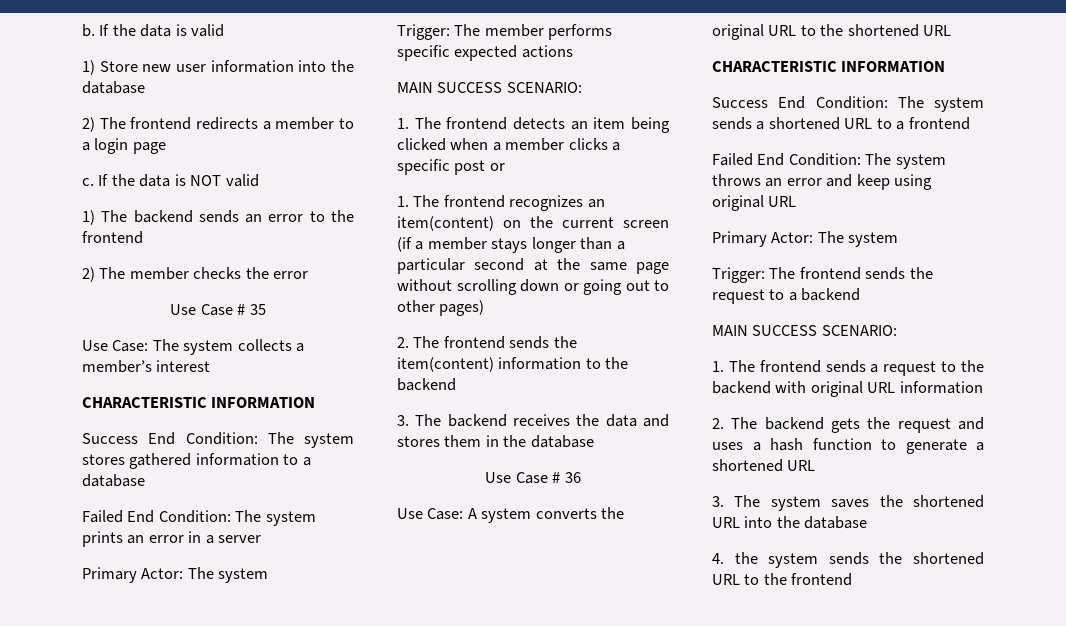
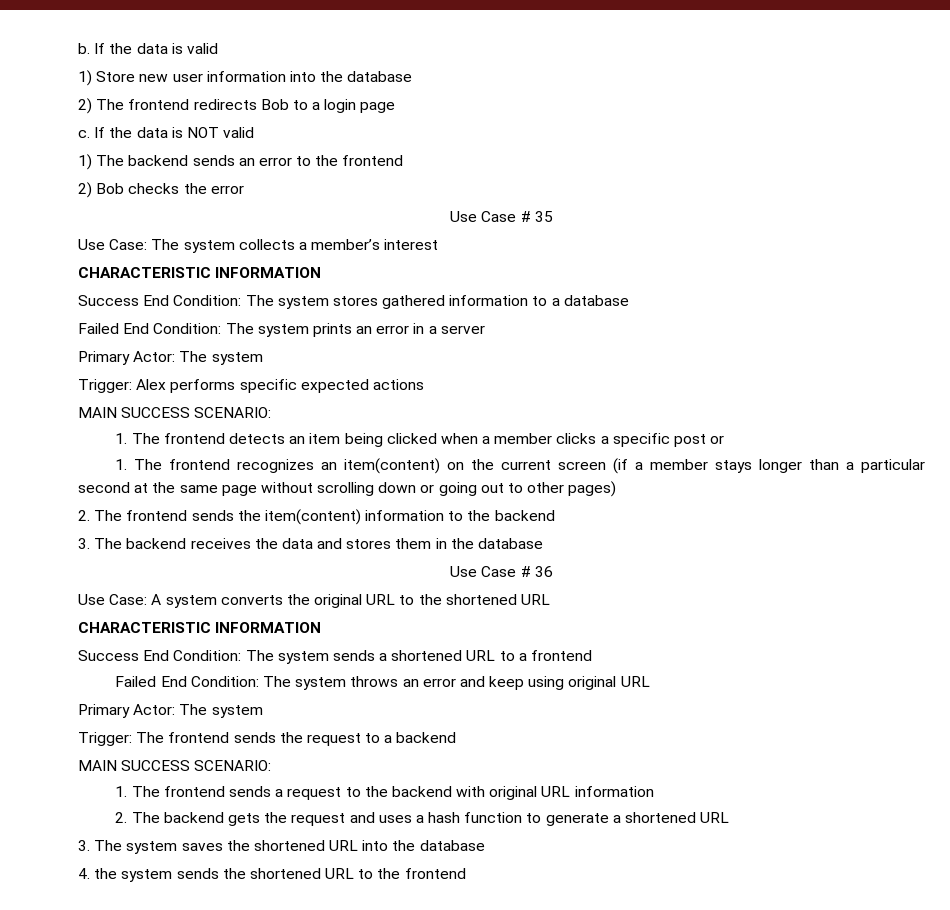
[262,117,335,130] a member -> [260,99,289,110] Bob
[99,267,189,280] The member -> [96,183,125,194] Bob
[454,24,544,37] The member -> [136,379,167,390] Alex

